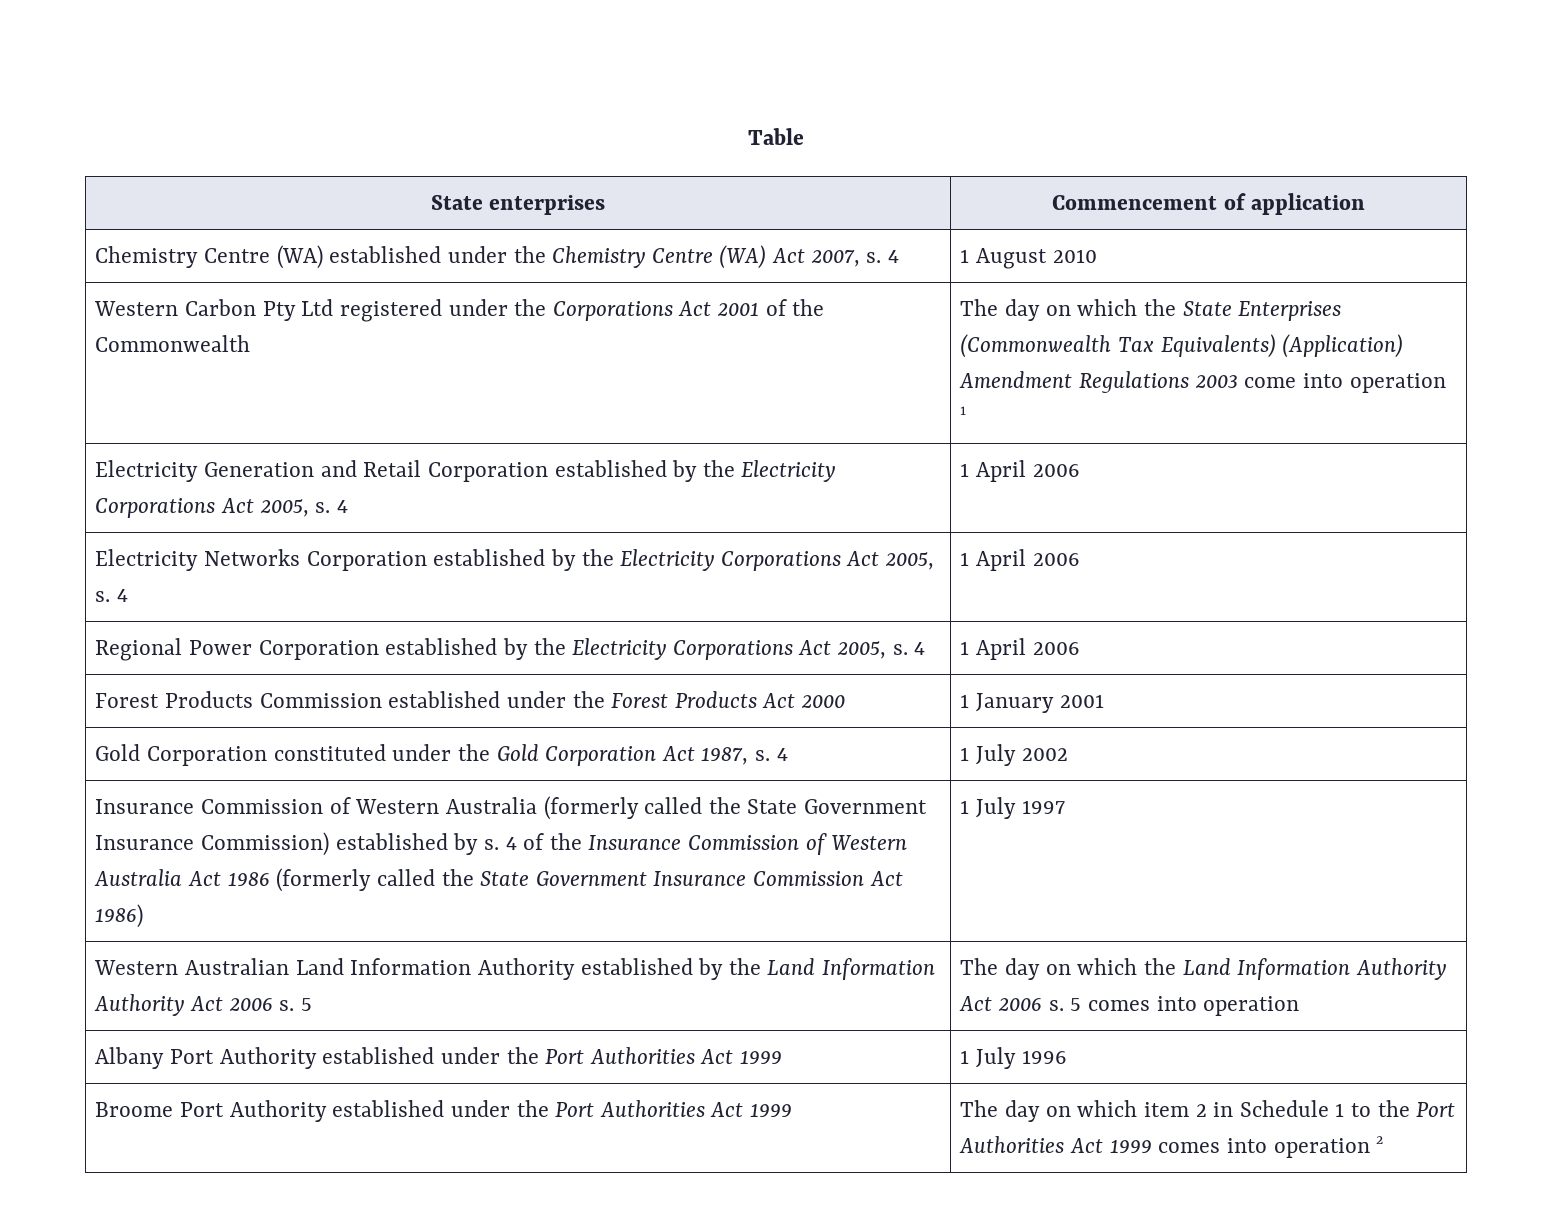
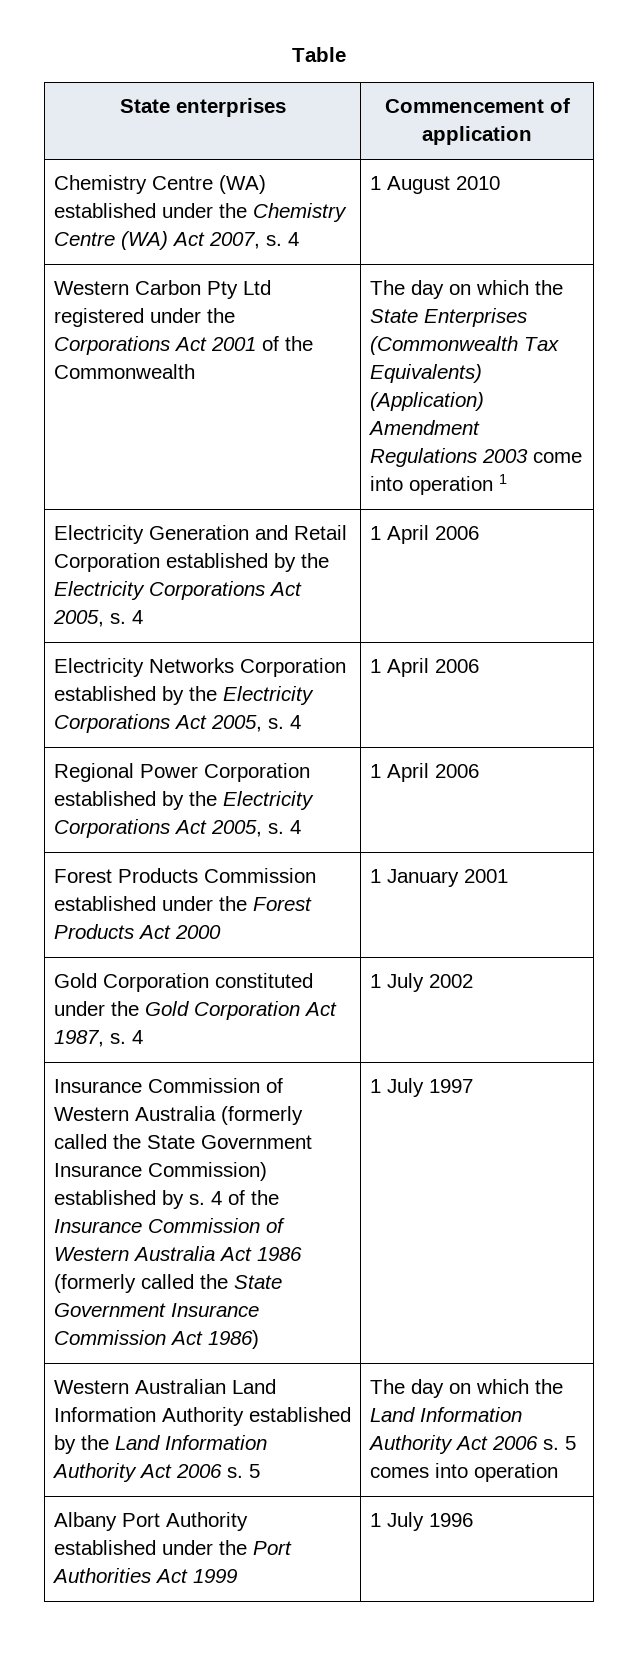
[95,1100,792,1122] [960,1100,1456,1122] [959,1136,1384,1158] // Broome Port Authority established under the Port Authorities Act 1999 | The day on which item 2 in Schedule 1 to the Port Authorities Act 1999 comes into operation 2 -> (473, 1520) none

